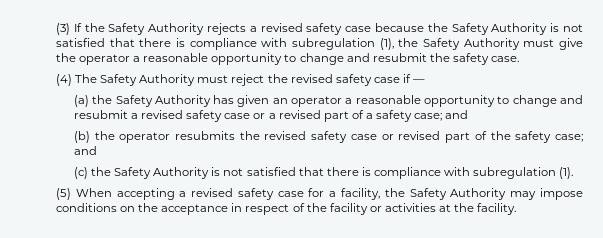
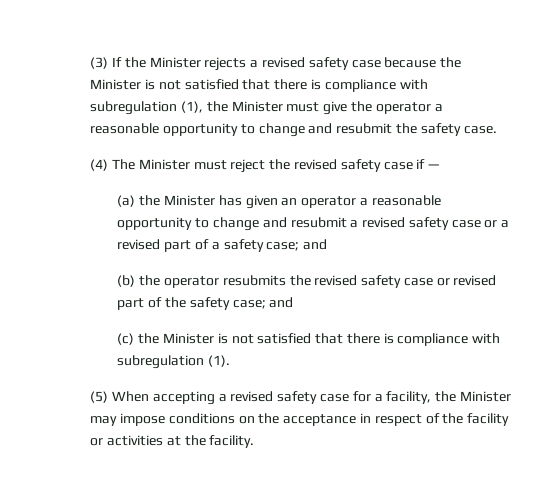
[108,23,205,35] Safety Authority -> [149,57,201,68] Minister
[451,23,548,35] Safety Authority -> [90,79,142,90] Minister
[422,38,520,50] Safety Authority -> [231,101,283,112] Minister
[100,74,196,86] Safety Authority -> [138,159,190,170] Minister
[115,95,211,107] Safety Authority -> [163,195,215,206] Minister
[114,167,210,179] Safety Authority -> [162,333,214,344] Minister
[409,188,507,200] Safety Authority -> [459,391,511,402] Minister

